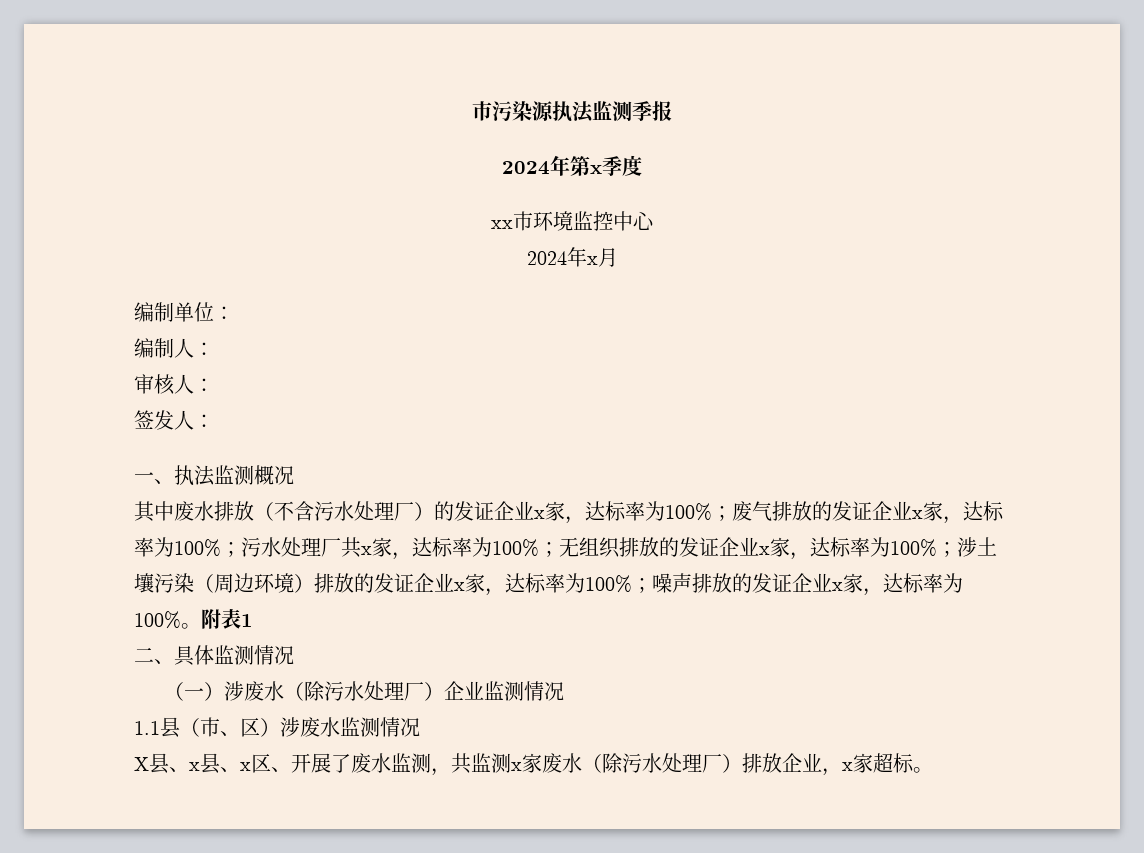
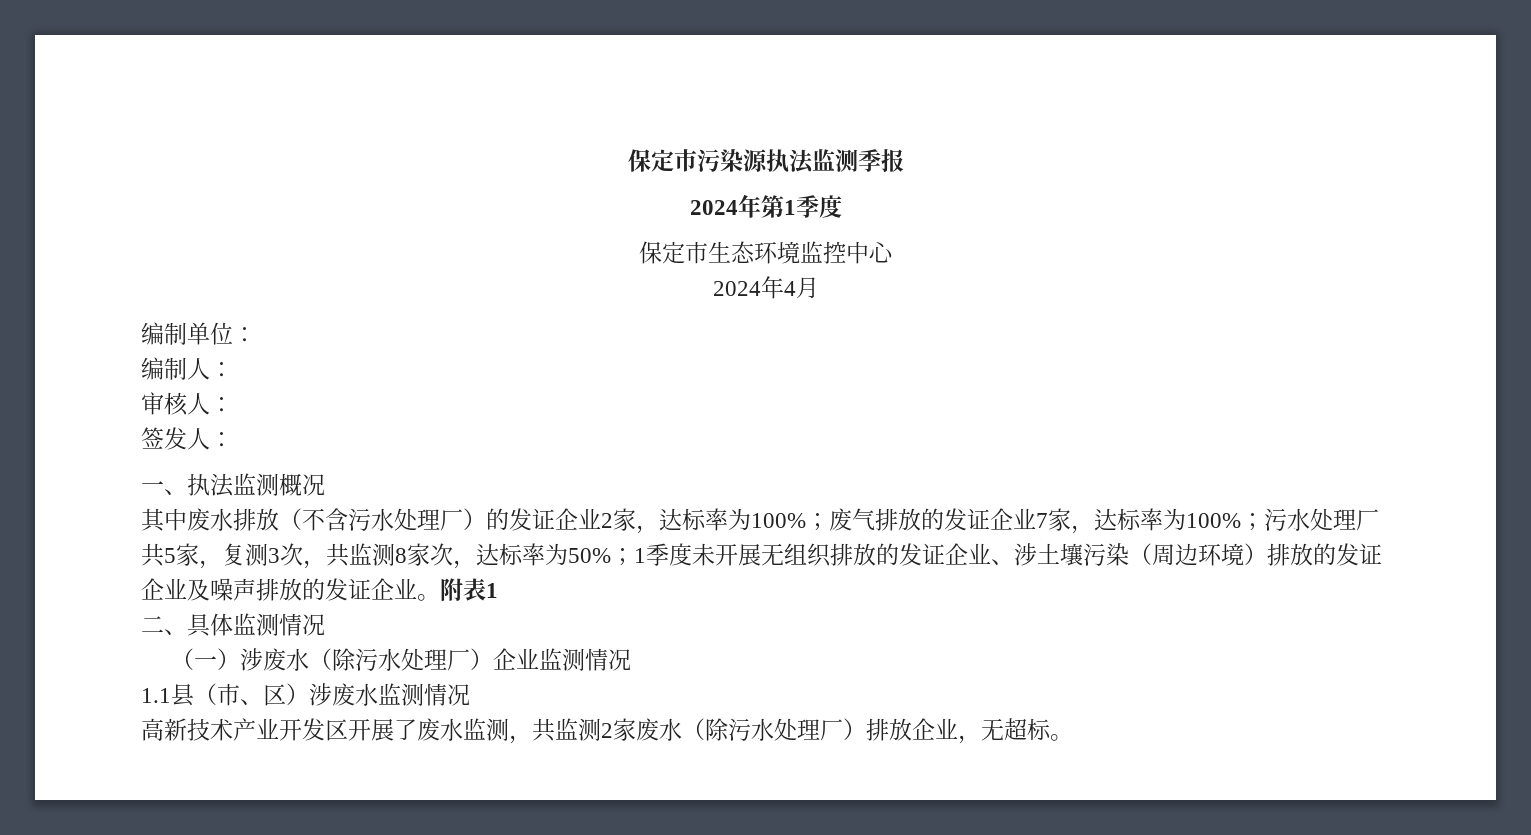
(472, 111) none -> [627,149,674,172] 保定
[590,165,602,174] x -> [783,200,796,215] 1
[491,211,533,231] xx市 -> [639,241,755,264] 保定市生态
[586,256,598,265] x -> [783,281,796,296] 4
[534,510,545,519] x -> [601,513,613,528] 2
[912,510,923,519] x -> [1036,513,1048,528] 7
[361,537,559,560] x家，达标率为100%； -> [164,543,761,569] 5家，复测3次，共监测8家次，达标率为50%；1季度未开展
[759,537,957,560] x家，达标率为100%； -> [991,559,1014,565] 、
[454,573,652,596] x家，达标率为100%； -> [187,579,210,601] 及
[832,573,963,596] [134,611,181,629] x家，达标率为100% -> (417, 588) none
[134,753,291,774] X县、x县、x区、 -> [141,718,348,741] 高新技术产业开发区
[511,762,522,771] x -> [601,723,613,738] 2
[842,753,873,773] x家 -> [981,718,1004,741] 无

